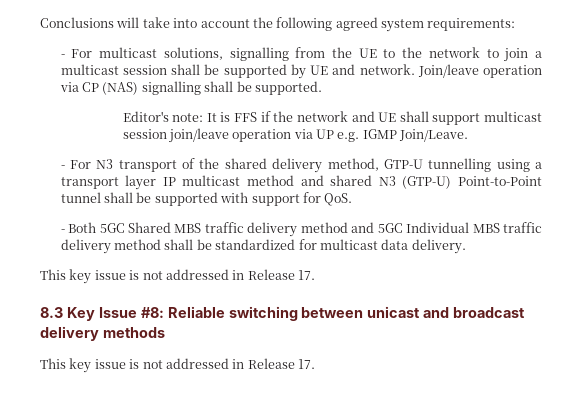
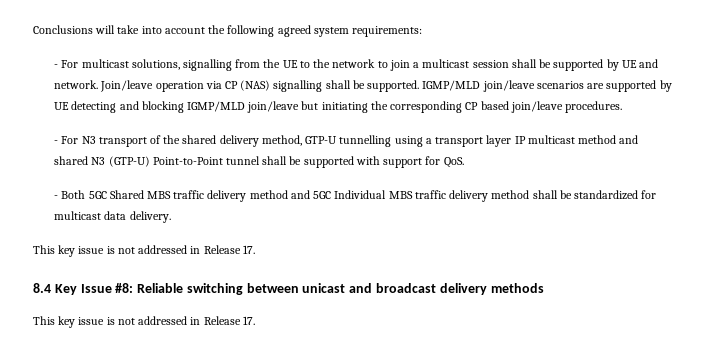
[122,111,543,125] [122,128,469,143] // Editor's note: It is FFS if the network and UE shall support multicast session join/leave operation via UP e.g. IGMP Join/Leave. -> [422,80,672,92] [54,101,623,113] IGMP/MLD join/leave scenarios are supported by UE detecting and blocking IGMP/MLD join/leave but initiating the corresponding CP based join/leave procedures.
[40,307,63,318] 8.3 -> [33,283,51,293] 8.4

